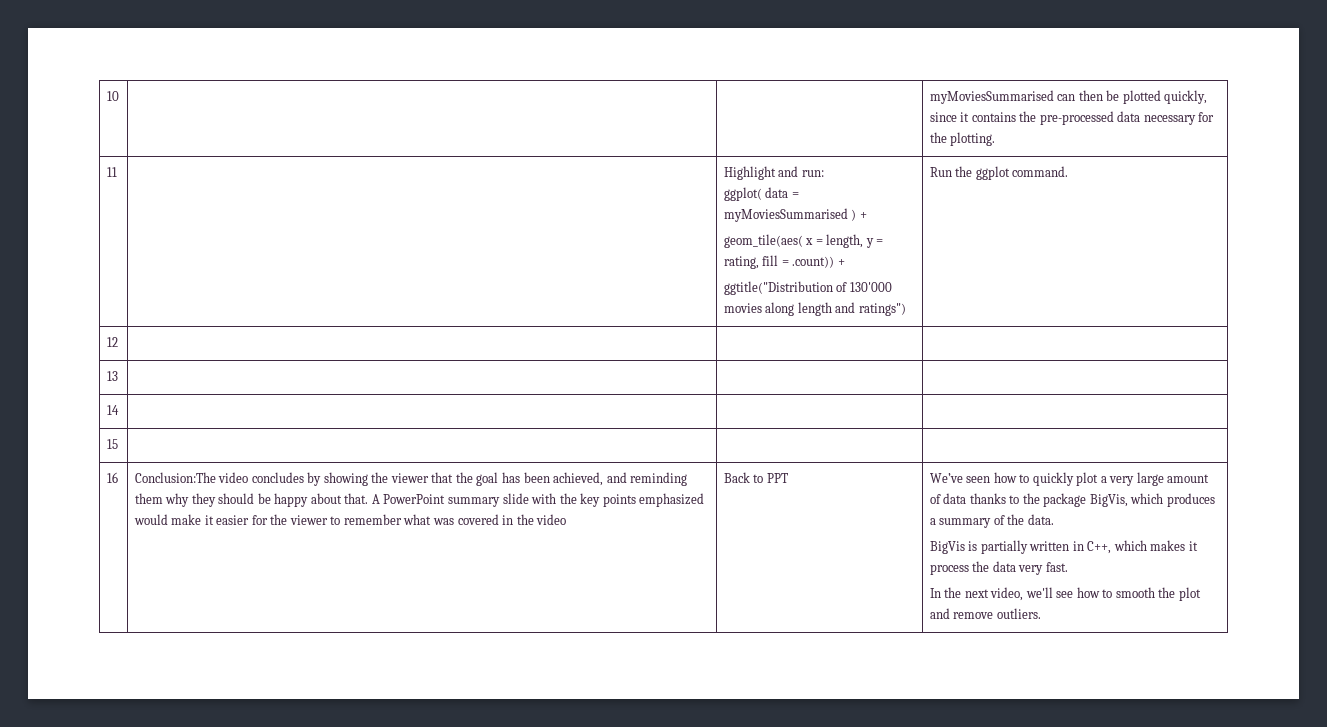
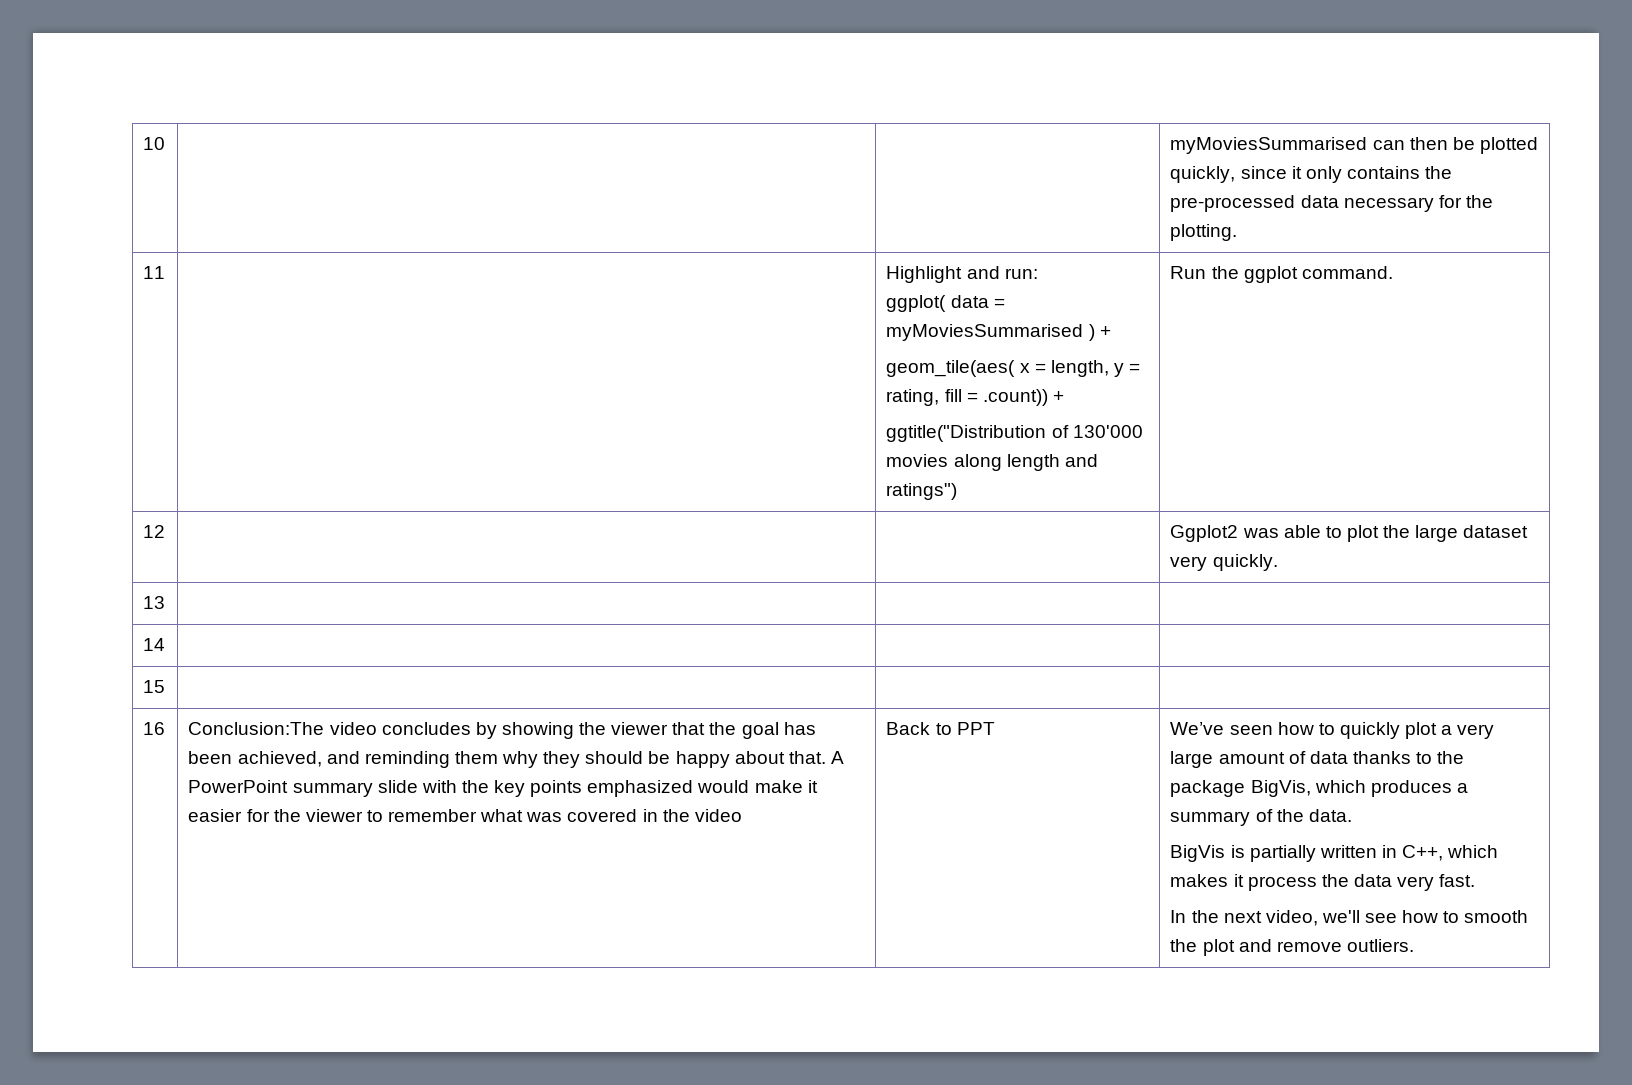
(970, 117) none -> [1305,166,1342,183] only
(118, 342) none -> [1170,525,1529,542] [1170,554,1278,571] Ggplot2 was able to plot the large dataset very quickly.

